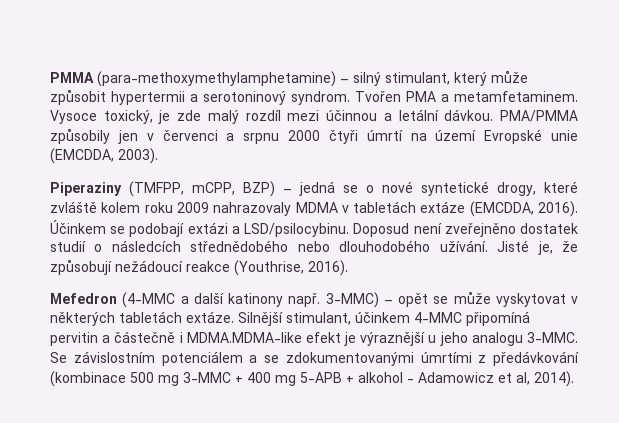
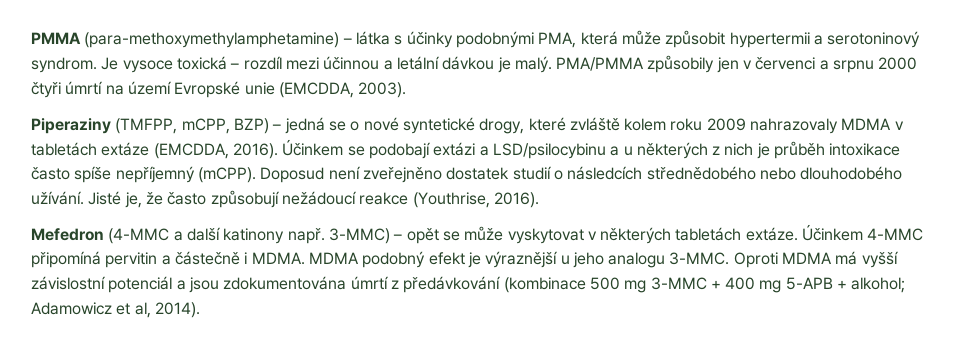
[353,72,487,86] silný stimulant, který -> [355,31,618,48] látka s účinky podobnými PMA, která
[355,91,578,102] [50,110,239,124] Tvořen PMA a metamfetaminem. Vysoce toxický, je zde malý -> [101,56,240,73] Je vysoce toxická –
[444,109,494,121] dávkou. -> [442,56,552,73] dávkou je malý.
[244,223,350,237] LSD/psilocybinu. -> [492,141,901,159] [31,166,256,183] LSD/psilocybinu a u některých z nich je průběh intoxikace často spíše nepříjemný (mCPP).
(579, 246) none -> [167,192,207,205] často
[238,312,410,326] Silnější stimulant, účinkem -> [802,224,864,241] Účinkem
[186,332,302,343] MDMA.MDMA-like -> [251,251,426,268] MDMA. MDMA podobný
[50,351,472,366] Se závislostním potenciálem a se zdokumentovanými úmrtími -> [733,251,899,268] [31,276,389,293] Oproti MDMA má vyšší závislostní potenciál a jsou zdokumentována úmrtí
[358,372,414,383] alkohol - -> [851,277,906,293] alkohol;

